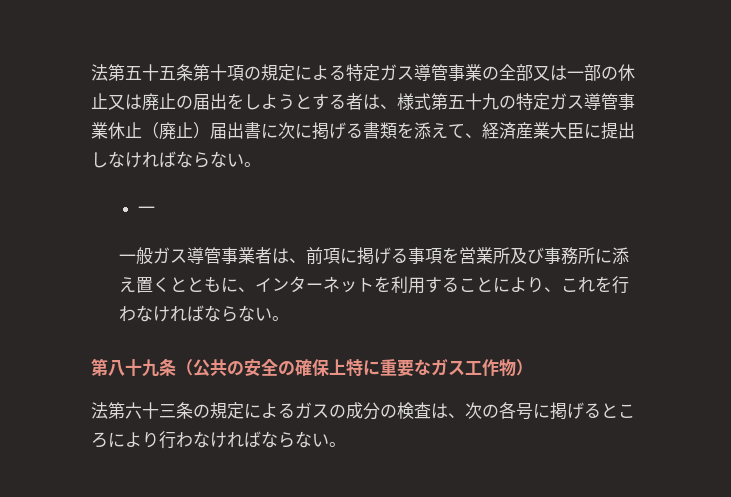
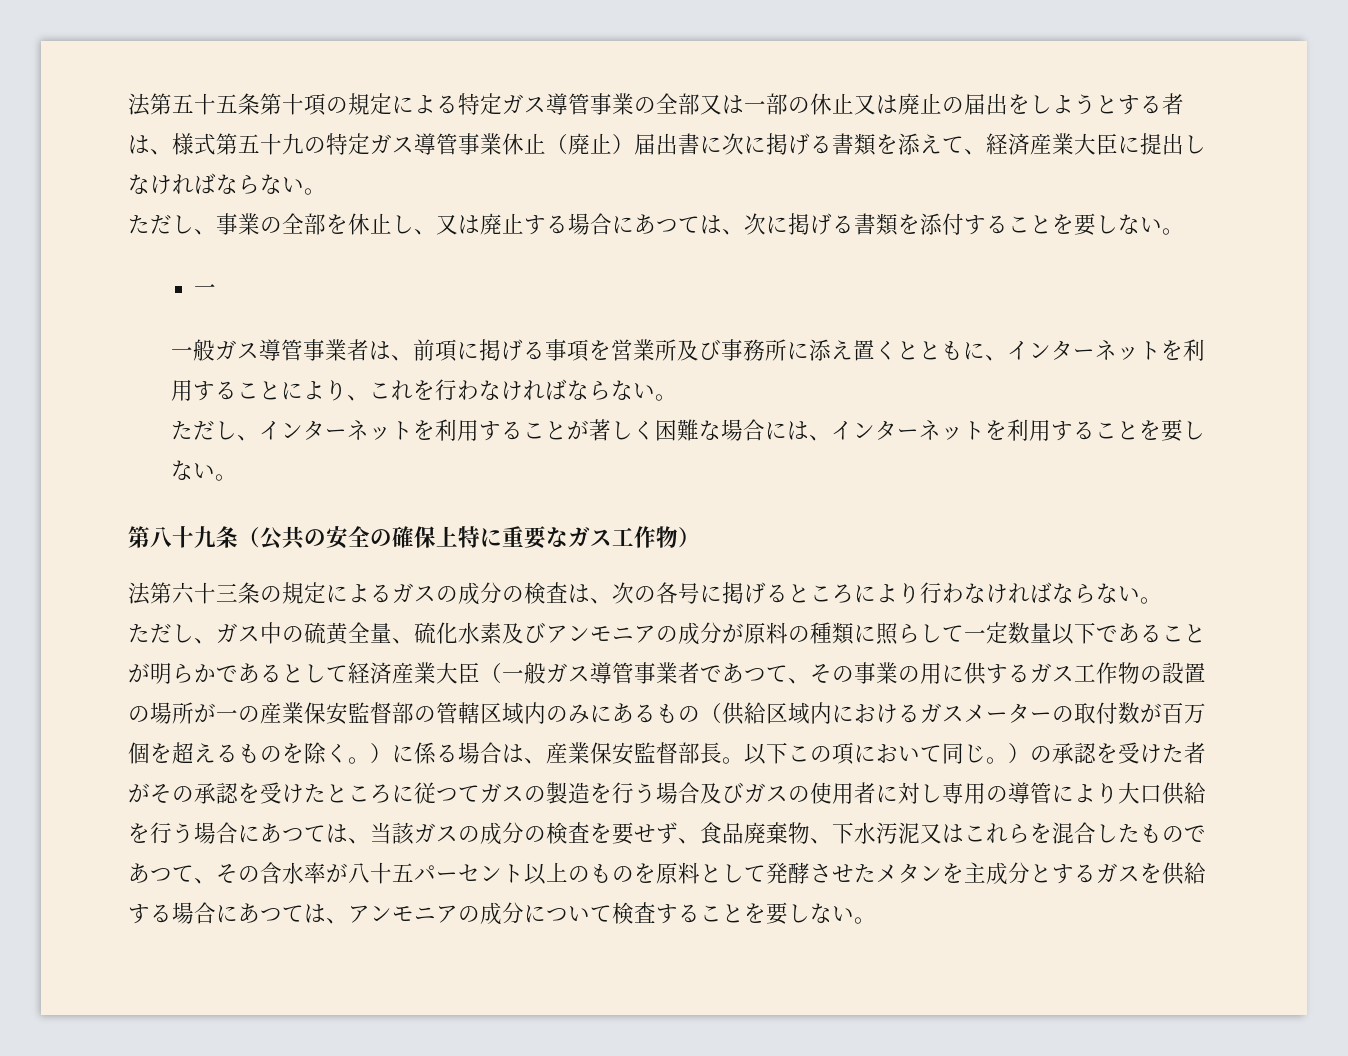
(261, 164) none -> [128,213,1184,236] // ただし、事業の全部を休止し、又は廃止する場合にあつては、次に掲げる書類を添付することを要しない。
(290, 318) none -> [170,419,1205,442] [170,460,237,481] // ただし、インターネットを利用することが著しく困難な場合には、インターネットを利用することを要しない。
(346, 444) none -> [128,622,1206,645] [128,662,1206,685] [128,702,1206,725] [128,742,1206,765] [128,782,1206,805] [128,822,1206,845] [128,862,1206,885] [128,902,876,925] // ただし、ガス中の硫黄全量、硫化水素及びアンモニアの成分が原料の種類に照らして一定数量以下であることが明らかであるとして経済産業大臣（一般ガス導管事業者であつて、その事業の用に供するガス工作物の設置の場所が一の産業保安監督部の管轄区域内のみにあるもの（供給区域内におけるガスメーターの取付数が百万個を超えるものを除く。）に係る場合は、産業保安監督部長。以下この項において同じ。）の承認を受けた者がその承認を受けたところに従つてガスの製造を行う場合及びガスの使用者に対し専用の導管により大口供給を行う場合にあつては、当該ガスの成分の検査を要せず、食品廃棄物、下水汚泥又はこれらを混合したものであつて、その含水率が八十五パーセント以上のものを原料として発酵させたメタンを主成分とするガスを供給する場合にあつては、アンモニアの成分について検査することを要しない。

